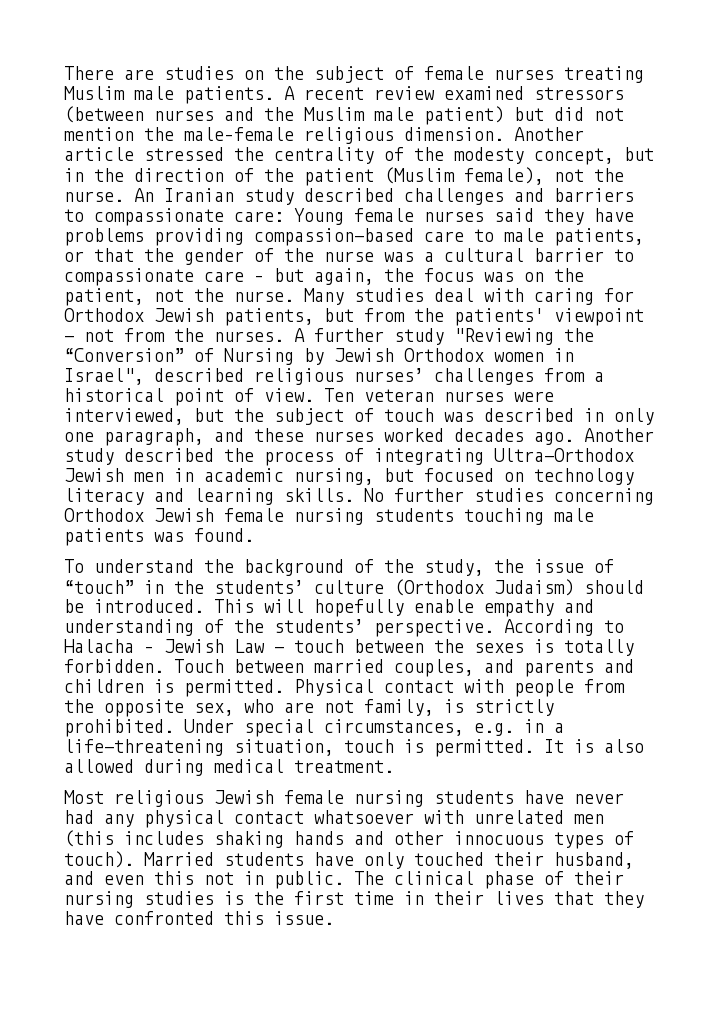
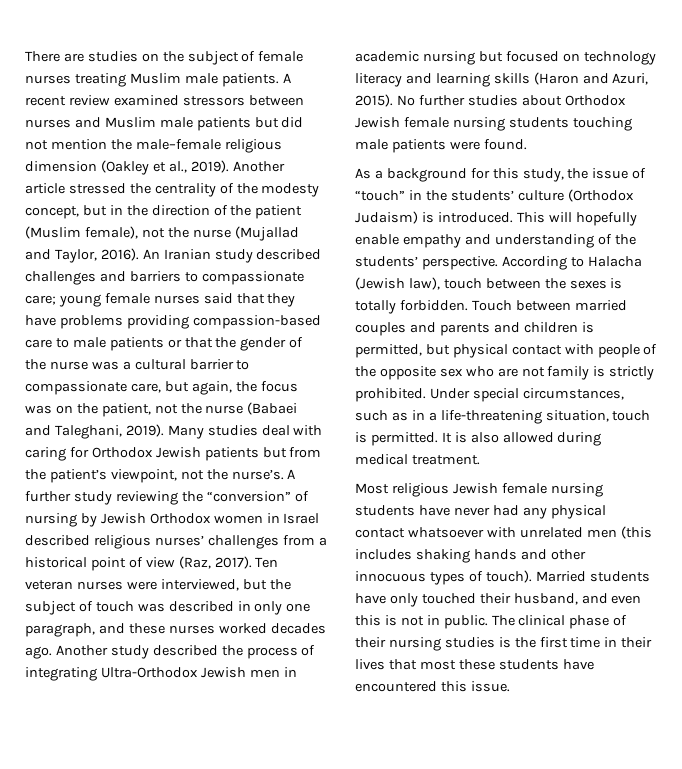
[64,106,144,123] (between -> [248,95,304,106] between
[264,106,504,125] the Muslim male patient) -> [104,117,251,131] Muslim male patients
[404,127,504,141] dimension. -> [25,160,229,175] dimension (Oakley et al., 2019).
[64,191,124,202] nurse. -> [192,226,299,241] [25,248,139,263] nurse (Mujallad and Taylor, 2016).
[234,208,344,225] care: Young -> [25,294,101,307] care; young
(534, 215) none -> [236,293,265,304] that
[554,228,644,246] patients, -> [109,337,164,351] patients
[204,271,264,282] care – -> [130,383,161,393] care,
[234,291,294,302] nurse. -> [205,402,298,415] [25,424,164,439] nurse (Babaei and Taleghani, 2019).
[224,308,314,326] patients, -> [204,447,259,461] patients
[454,308,644,326] [64,328,594,345] [64,348,294,365] patients' viewpoint - not from the nurses. A further study "Reviewing the “Conversion” of Nursing -> [49,469,296,483] [25,491,309,505] [25,513,77,527] patient’s viewpoint, not the nurse’s. A further study reviewing the “conversion” of nursing
[64,368,144,385] Israel", -> [283,513,320,524] Israel
[264,388,314,402] view. -> [145,556,252,569] view (Raz, 2017).
[294,468,374,485] nursing, -> [422,51,475,65] nursing
[284,488,354,502] skills. -> [493,72,649,85] [355,94,393,107] skills (Haron and Azuri, 2015).
[554,488,654,505] concerning -> [521,95,562,106] about
[154,532,184,542] was -> [449,141,480,150] were
[64,559,414,576] To understand the background of the -> [355,168,519,182] As a background for this
[584,580,644,594] [64,599,84,613] should be -> [421,212,434,223] is
[144,639,284,653] – Jewish Law - -> [355,277,440,290] (Jewish law),
[394,659,474,677] couples, -> [355,322,406,336] couples
[184,679,374,697] permitted. Physical -> [355,344,508,358] permitted, but physical
[584,679,625,693] from -> [643,344,658,355] of
[194,703,234,716] sex, -> [439,368,463,377] sex
[364,699,434,716] family, -> [547,366,590,380] family
[474,723,514,736] e.g. -> [355,410,408,421] such as
(194, 878) none -> [384,615,397,626] is
[604,891,644,908] [64,911,214,925] they have confronted -> [419,659,594,670] [355,681,437,692] most these students have encountered

